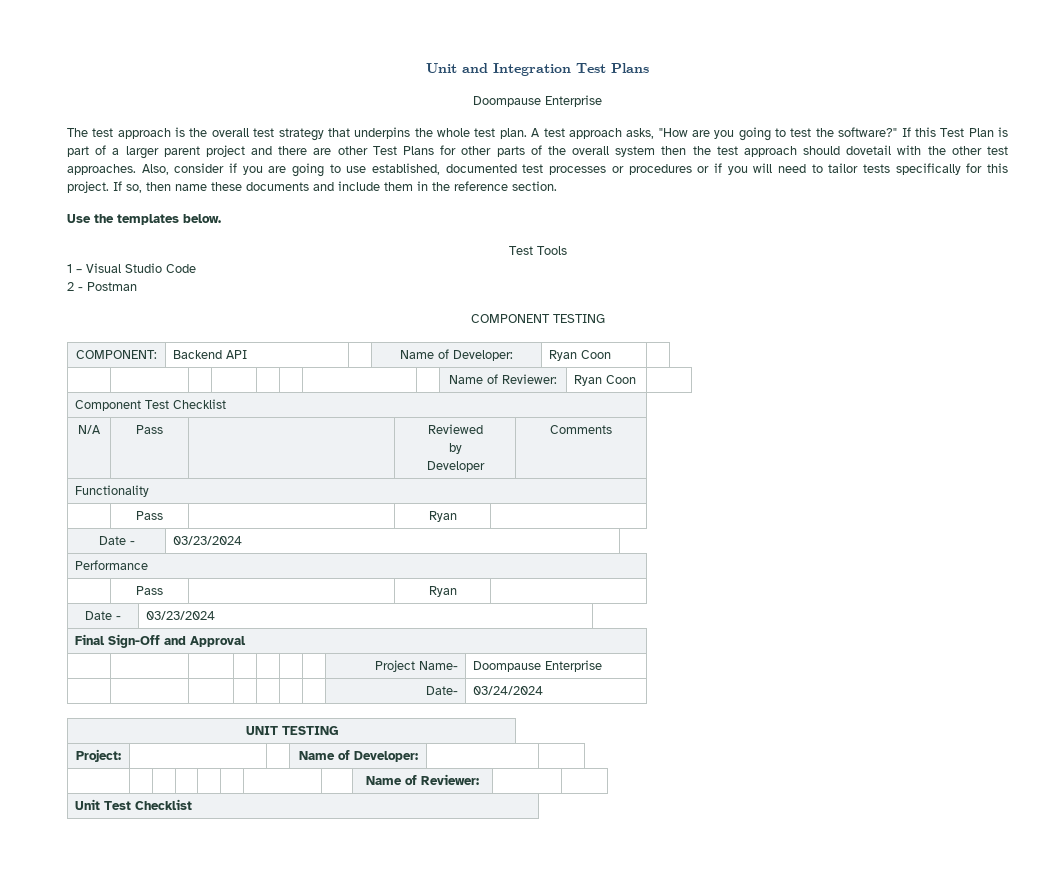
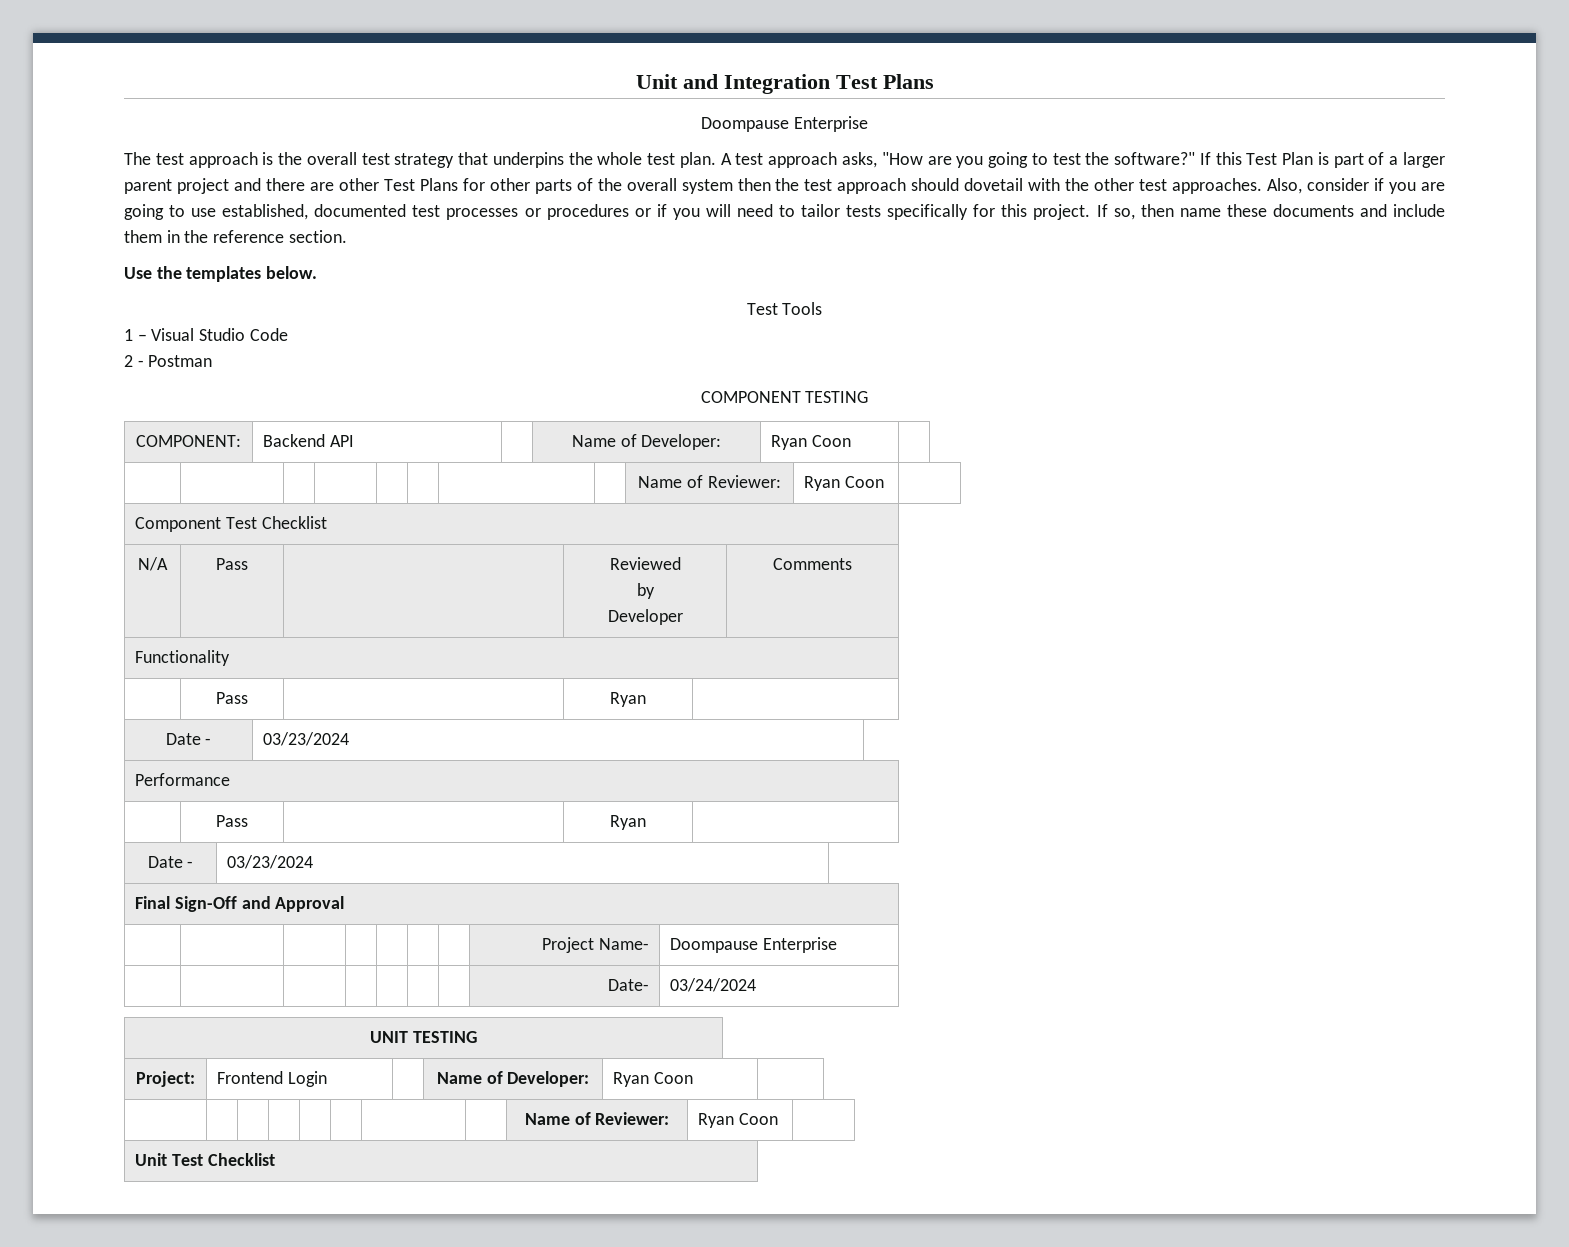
[298,750,418,762] [366,774,479,785] | | Name of Developer: | | // | | | | | | | | Name of Reviewer: | -> [217,1071,327,1087] [436,1071,590,1087] [613,1072,693,1087] [524,1112,670,1125] [698,1113,778,1128] Frontend Login | | Name of Developer: | Ryan Coon | // | | | | | | | | Name of Reviewer: | Ryan Coon

